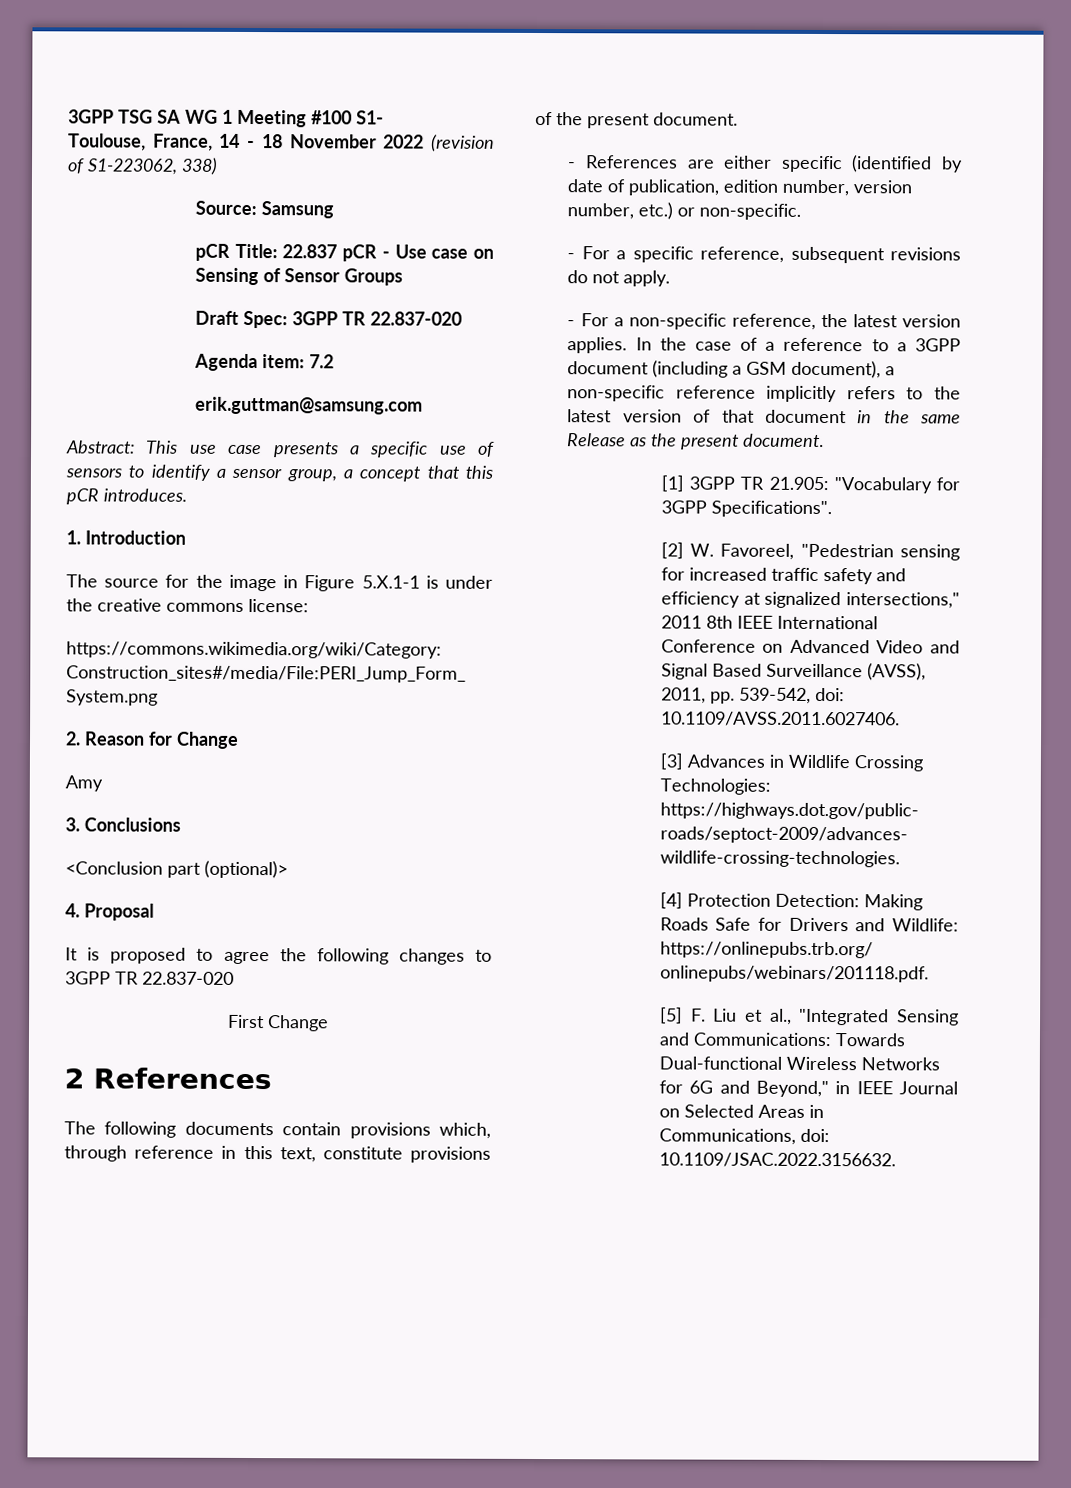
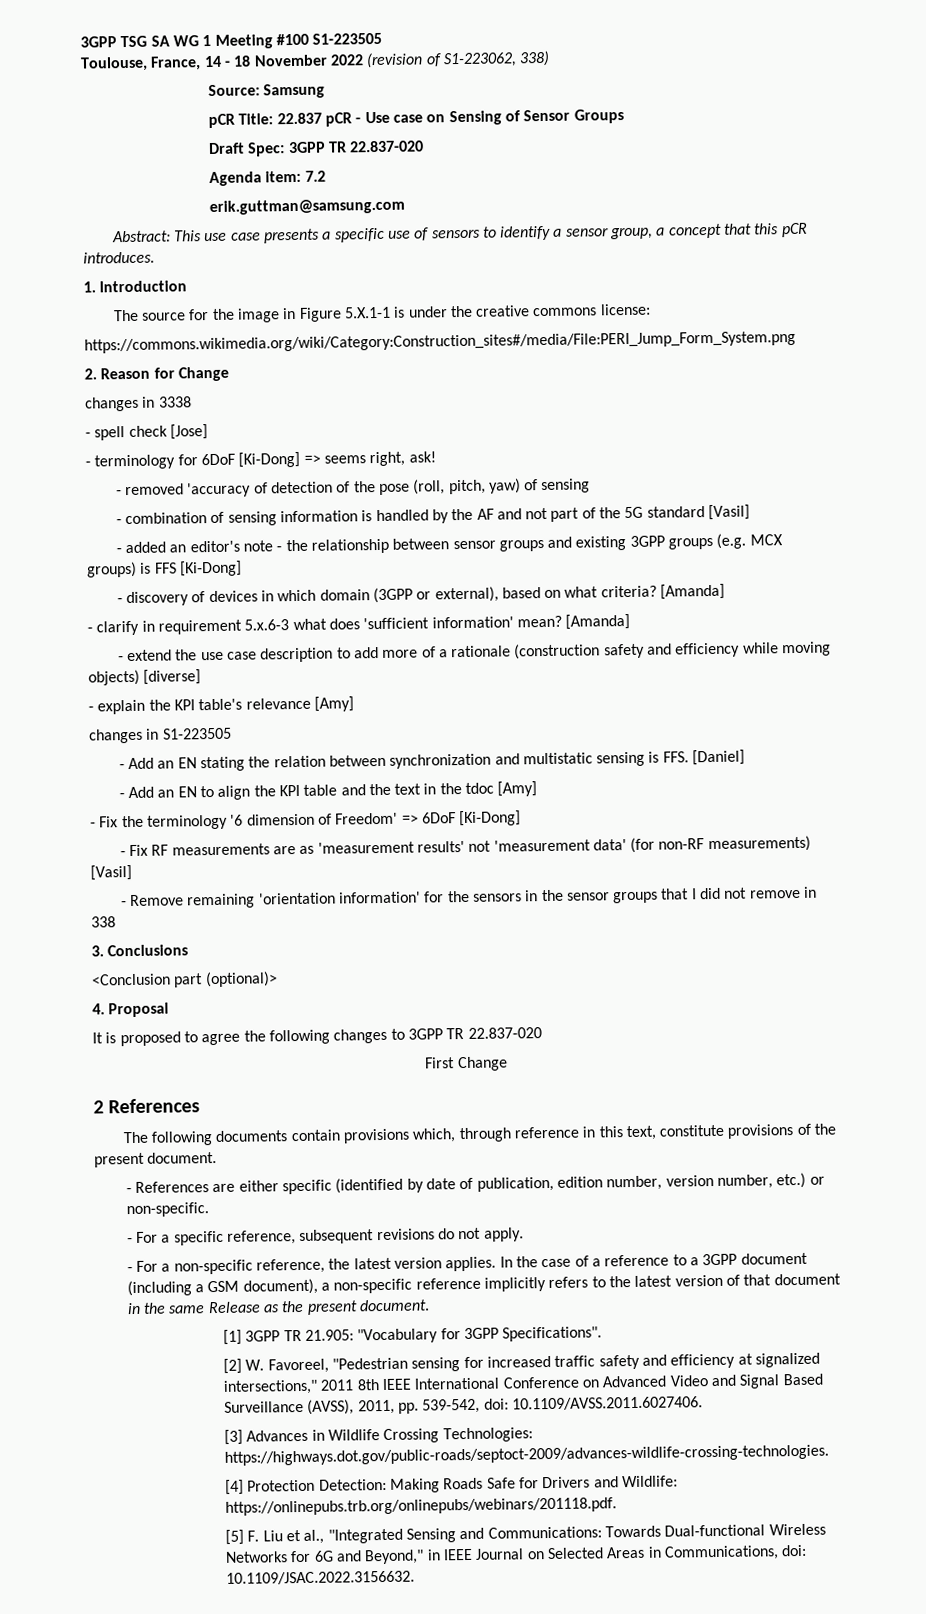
[356,110,384,125] S1- -> [312,32,383,45] S1-223505
[65,775,103,792] Amy -> [85,396,192,412] [85,424,208,441] [85,451,436,470] [115,478,591,498] [115,504,751,526] [115,533,783,554] [87,560,242,578] [116,583,726,607] [87,613,631,636] [117,641,832,663] [88,669,202,686] [88,696,354,715] [89,727,232,744] [118,749,746,772] [118,781,538,800] [90,810,522,830] [119,835,811,857] [90,864,132,881] [120,886,818,909] [91,916,116,928] changes in 3338 // - spell check [Jose] // - terminology for 6DoF [Ki-Dong] => seems right, ask! // - removed 'accuracy of detection of the pose (roll, pitch, yaw) of sensing // - combination of sensing information is handled by the AF and not part of the 5G standard [Vasil] // - added an editor's note - the relationship between sensor groups and existing 3GPP groups (e.g. MCX groups) is FFS [Ki-Dong] // - discovery of devices in which domain (3GPP or external), based on what criteria? [Amanda] // - clarify in requirement 5.x.6-3 what does 'sufficient information' mean? [Amanda] // - extend the use case description to add more of a rationale (construction safety and efficiency while moving objects) [diverse] // - explain the KPI table's relevance [Amy] // changes in S1-223505 // - Add an EN stating the relation between synchronization and multistatic sensing is FFS. [Daniel] // - Add an EN to align the KPI table and the text in the tdoc [Amy] // - Fix the terminology '6 dimension of Freedom' => 6DoF [Ki-Dong] // - Fix RF measurements are as 'measurement results' not 'measurement data' (for non-RF measurements) [Vasil] // - Remove remaining 'orientation information' for the sensors in the sensor groups that I did not remove in 338

